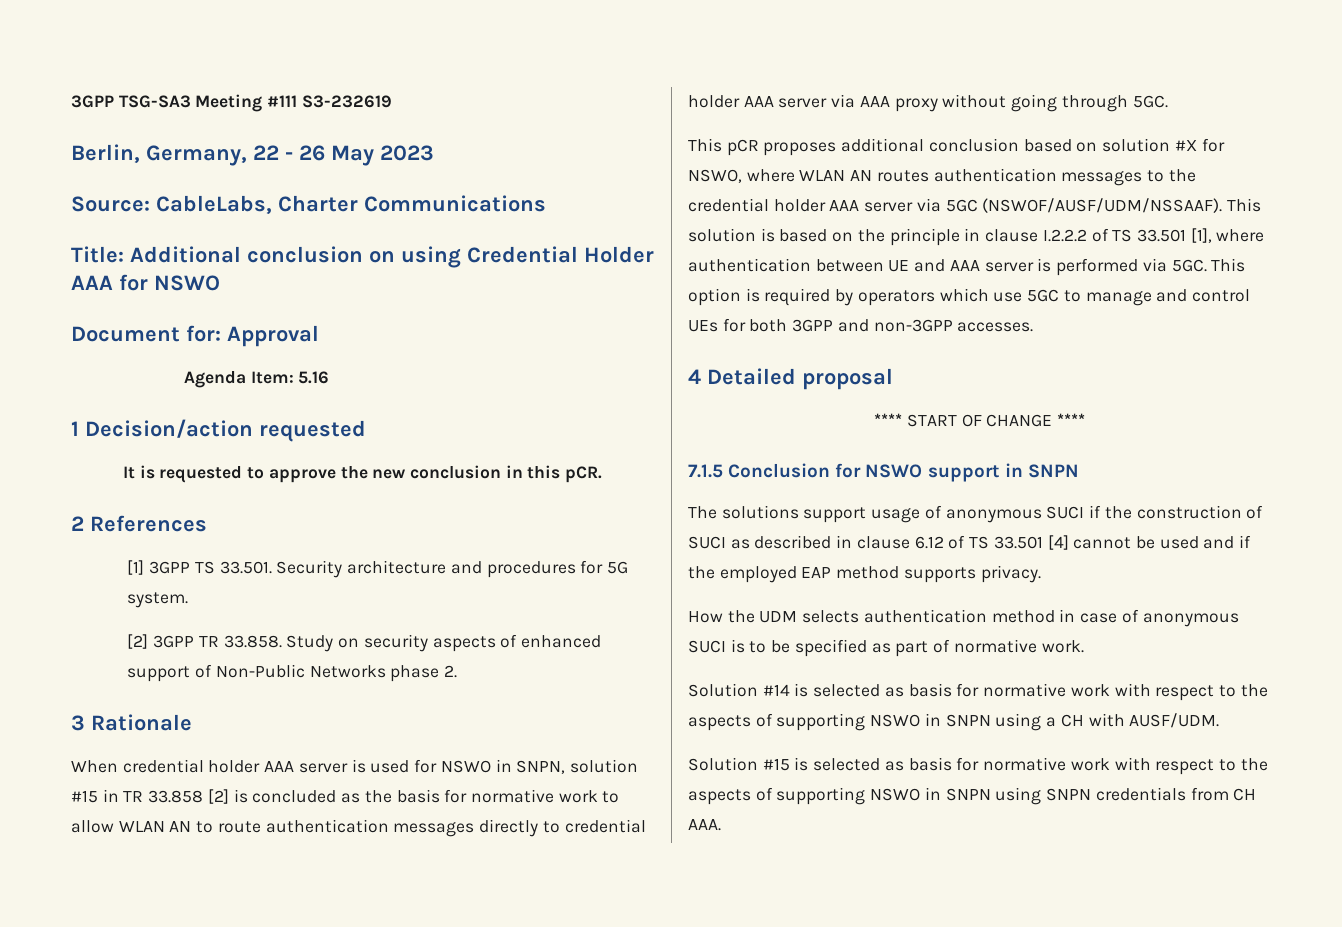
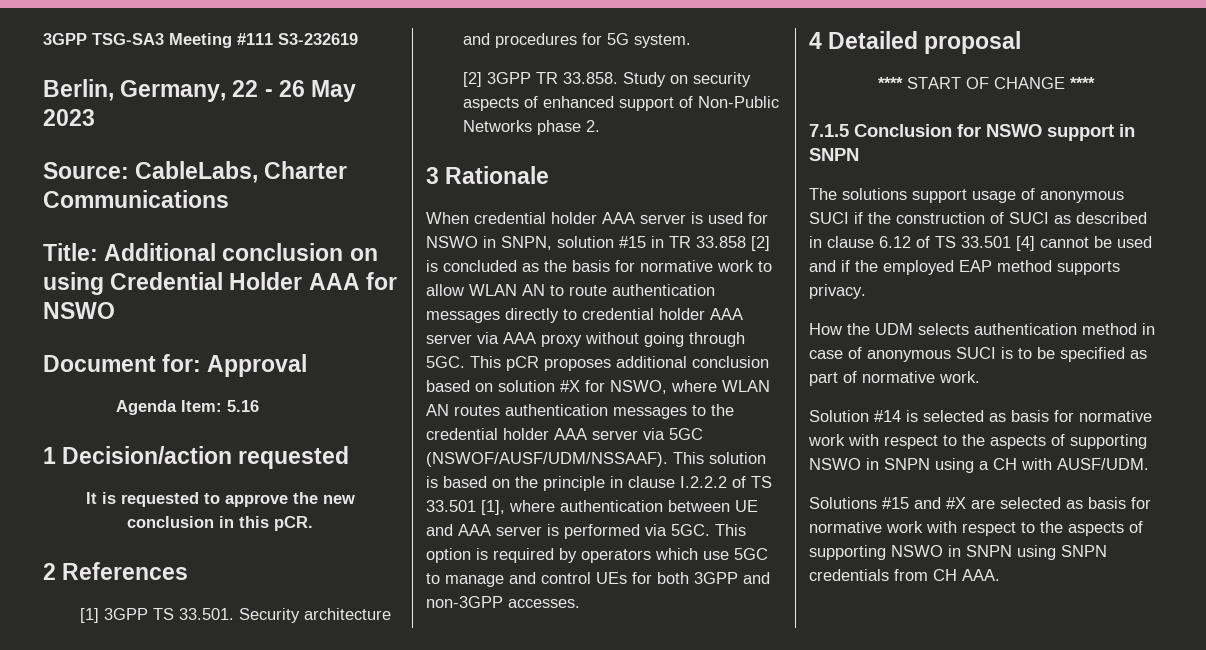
(1168, 101) // -> (465, 362) none
[688,757,809,771] Solution #15 is -> [809,497,995,509] Solutions #15 and #X are

